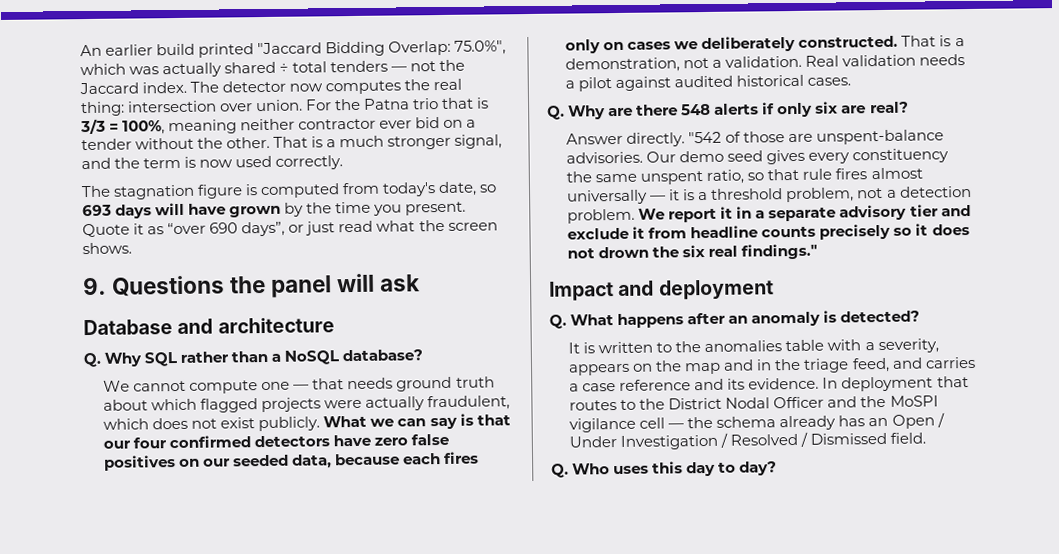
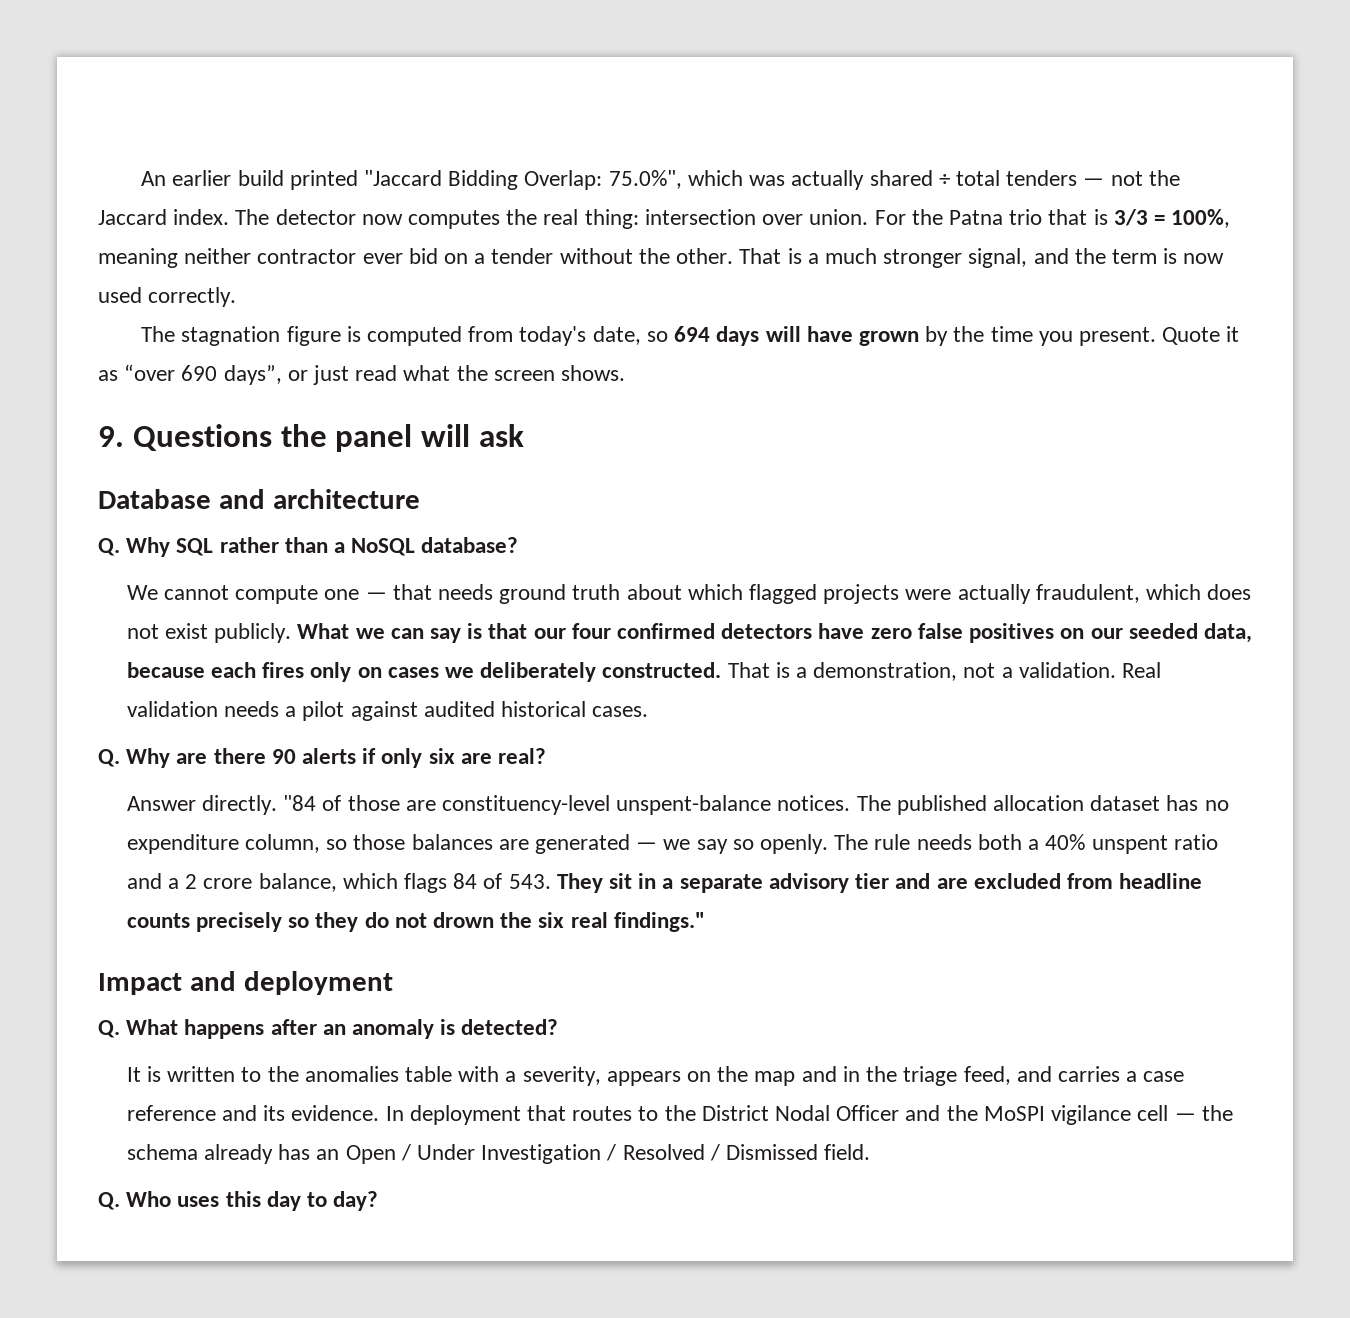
[82,204,112,217] 693 -> [674,326,711,342] 694
[681,103,712,116] 548 -> [271,749,296,764] 90
[688,131,723,144] "542 -> [283,795,317,811] "84
[816,129,945,145] [566,148,950,165] [566,167,923,185] [567,185,972,205] [567,206,734,224] unspent-balance advisories. Our demo seed gives every constituency the same unspent ratio, so that rule fires almost universally — it is a threshold problem, not a detection problem. We report it -> [442,795,1229,815] [126,834,1218,854] [126,873,633,893] constituency-level unspent-balance notices. The published allocation dataset has no expenditure column, so those balances are generated — we say so openly. The rule needs both a 40% unspent ratio and a 2 crore balance, which flags 84 of 543. They sit
[567,226,646,240] exclude it -> [936,873,1061,889] are excluded
[915,223,970,236] it does -> [315,912,389,932] they do

